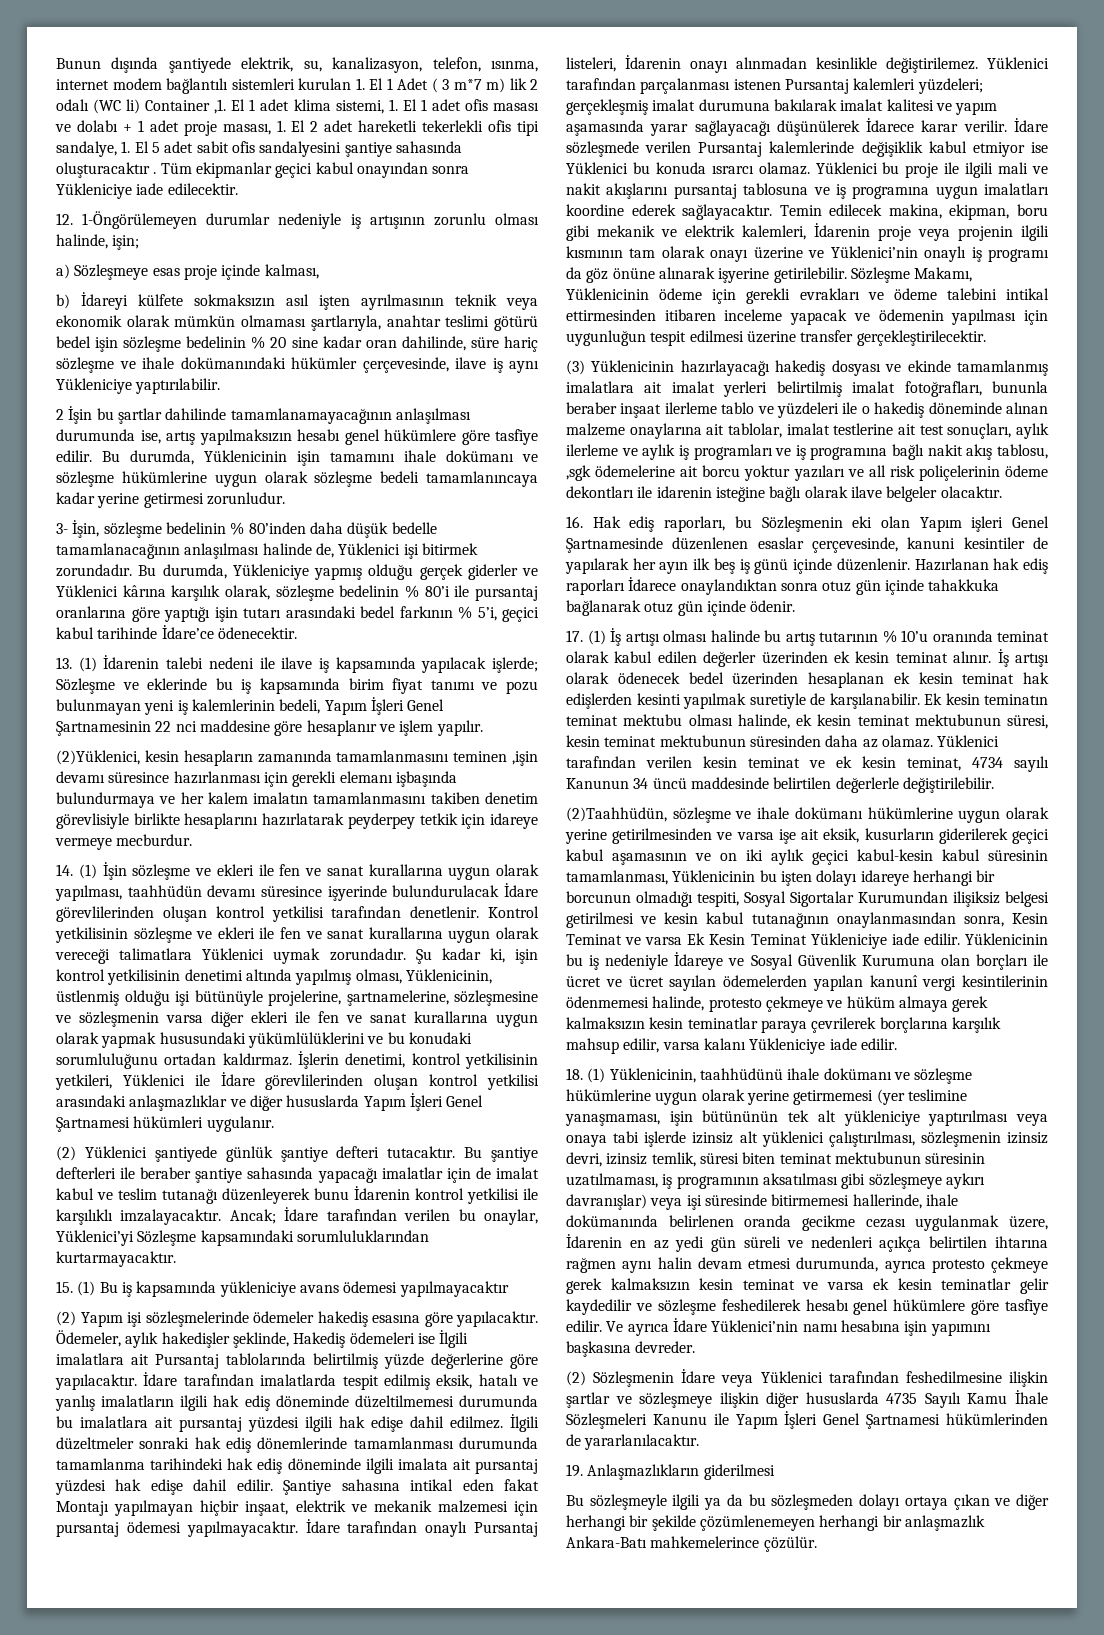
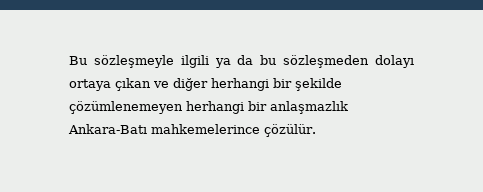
[56,57,538,73] [56,78,538,94] [56,99,539,114] [55,120,539,136] [56,141,462,157] [56,162,470,178] [56,183,238,199] [56,211,540,229] [56,234,140,250] [56,264,319,280] [56,292,538,310] [56,315,538,331] [56,336,538,352] [56,357,539,373] [56,378,221,394] [56,406,471,424] [56,429,538,445] [56,450,538,466] [56,471,538,487] [56,492,285,508] [56,520,437,538] [56,543,478,559] [56,564,538,580] [56,585,538,601] [56,606,539,622] [56,625,297,639] [56,655,538,673] [56,678,539,694] [56,697,445,715] [56,720,483,736] [56,750,538,766] [56,771,457,787] [56,792,538,808] [56,813,538,829] [55,834,193,850] [56,862,539,880] [55,883,539,901] [56,906,539,922] [55,927,539,943] [55,948,538,964] [56,969,492,985] [56,990,538,1006] [55,1011,538,1027] [56,1032,472,1048] [56,1051,538,1069] [55,1072,539,1090] [56,1093,484,1111] [56,1116,274,1132] [56,1146,538,1162] [56,1167,539,1183] [56,1186,538,1204] [56,1207,538,1225] [56,1230,429,1246] [56,1251,176,1267] [56,1281,509,1297] [56,1311,538,1327] [56,1330,469,1348] [56,1353,538,1369] [55,1372,538,1390] [55,1395,538,1411] [56,1414,539,1432] [56,1437,538,1453] [56,1458,538,1474] [55,1479,540,1495] [56,1500,538,1516] [56,1519,538,1537] [566,55,1049,73] [566,78,983,94] [566,99,998,115] [566,118,1048,136] [566,141,1048,157] [566,162,1048,178] [566,183,1049,199] [566,204,1048,220] [566,223,1049,241] [566,246,1049,262] [566,267,973,283] [566,288,1049,304] [566,309,1048,325] [566,330,986,346] [566,360,1048,376] [566,381,1048,397] [566,402,1048,418] [566,423,1049,439] [566,444,1048,460] [566,465,1048,481] [566,486,1002,502] [566,516,1049,532] [566,537,1048,553] [565,558,1048,574] [566,577,1000,595] [566,600,796,616] [566,628,1049,646] [566,649,1049,667] [566,672,1049,688] [566,693,1048,709] [566,714,1048,729] [566,735,1000,748] [566,756,1049,772] [566,777,994,793] [566,807,1049,823] [565,828,1049,844] [566,849,1048,865] [566,870,996,886] [566,891,1049,907] [566,912,1048,928] [566,933,1048,949] [566,952,1048,970] [566,975,1048,991] [566,996,989,1012] [566,1017,1001,1033] [566,1038,897,1054] [566,1068,973,1084] [566,1089,967,1105] [565,1110,1048,1126] [566,1131,1048,1147] [566,1152,986,1167] [566,1173,985,1189] [566,1194,958,1210] [566,1215,1048,1231] [566,1234,1048,1252] [566,1257,1048,1273] [566,1278,1049,1294] [566,1299,1048,1315] [566,1318,991,1336] [566,1341,696,1357] [566,1369,1048,1387] [566,1390,1048,1408] [566,1411,1048,1429] [566,1434,700,1450] [566,1464,775,1480] Bunun dışında şantiyede elektrik, su, kanalizasyon, telefon, ısınma, internet modem bağlantılı sistemleri kurulan 1. El 1 Adet ( 3 m*7 m) lik 2 odalı (WC li) Container ,1. El 1 adet klima sistemi, 1. El 1 adet ofis masası ve dolabı + 1 adet proje masası, 1. El 2 adet hareketli tekerlekli ofis tipi sandalye, 1. El 5 adet sabit ofis sandalyesini şantiye sahasında oluşturacaktır . Tüm ekipmanlar geçici kabul onayından sonra Yükleniciye iade edilecektir. // 12. 1-Öngörülemeyen durumlar nedeniyle iş artışının zorunlu olması halinde, işin; // a) Sözleşmeye esas proje içinde kalması, // b) İdareyi külfete sokmaksızın asıl işten ayrılmasının teknik veya ekonomik olarak mümkün olmaması şartlarıyla, anahtar teslimi götürü bedel işin sözleşme bedelinin % 20 sine kadar oran dahilinde, süre hariç sözleşme ve ihale dokümanındaki hükümler çerçevesinde, ilave iş aynı Yükleniciye yaptırılabilir. // 2 İşin bu şartlar dahilinde tamamlanamayacağının anlaşılması durumunda ise, artış yapılmaksızın hesabı genel hükümlere göre tasfiye edilir. Bu durumda, Yüklenicinin işin tamamını ihale dokümanı ve sözleşme hükümlerine uygun olarak sözleşme bedeli tamamlanıncaya kadar yerine getirmesi zorunludur. // 3- İşin, sözleşme bedelinin % 80’inden daha düşük bedelle tamamlanacağının anlaşılması halinde de, Yüklenici işi bitirmek zorundadır. Bu durumda, Yükleniciye yapmış olduğu gerçek giderler ve Yüklenici kârına karşılık olarak, sözleşme bedelinin % 80’i ile pursantaj oranlarına göre yaptığı işin tutarı arasındaki bedel farkının % 5’i, geçici kabul tarihinde İdare’ce ödenecektir. // 13. (1) İdarenin talebi nedeni ile ilave iş kapsamında yapılacak işlerde; Sözleşme ve eklerinde bu iş kapsamında birim fiyat tanımı ve pozu bulunmayan yeni iş kalemlerinin bedeli, Yapım İşleri Genel Şartnamesinin 22 nci maddesine göre hesaplanır ve işlem yapılır. // (2)Yüklenici, kesin hesapların zamanında tamamlanmasını teminen ,işin devamı süresince hazırlanması için gerekli elemanı işbaşında bulundurmaya ve her kalem imalatın tamamlanmasını takiben denetim görevlisiyle birlikte hesaplarını hazırlatarak peyderpey tetkik için idareye vermeye mecburdur. // 14. (1) İşin sözleşme ve ekleri ile fen ve sanat kurallarına uygun olarak yapılması, taahhüdün devamı süresince işyerinde bulundurulacak İdare görevlilerinden oluşan kontrol yetkilisi tarafından denetlenir. Kontrol yetkilisinin sözleşme ve ekleri ile fen ve sanat kurallarına uygun olarak vereceği talimatlara Yüklenici uymak zorundadır. Şu kadar ki, işin kontrol yetkilisinin denetimi altında yapılmış olması, Yüklenicinin, üstlenmiş olduğu işi bütünüyle projelerine, şartnamelerine, sözleşmesine ve sözleşmenin varsa diğer ekleri ile fen ve sanat kurallarına uygun olarak yapmak hususundaki yükümlülüklerini ve bu konudaki sorumluluğunu ortadan kaldırmaz. İşlerin denetimi, kontrol yetkilisinin yetkileri, Yüklenici ile İdare görevlilerinden oluşan kontrol yetkilisi arasındaki anlaşmazlıklar ve diğer hususlarda Yapım İşleri Genel Şartnamesi hükümleri uygulanır. // (2) Yüklenici şantiyede günlük şantiye defteri tutacaktır. Bu şantiye defterleri ile beraber şantiye sahasında yapacağı imalatlar için de imalat kabul ve teslim tutanağı düzenleyerek bunu İdarenin kontrol yetkilisi ile karşılıklı imzalayacaktır. Ancak; İdare tarafından verilen bu onaylar, Yüklenici’yi Sözleşme kapsamındaki sorumluluklarından kurtarmayacaktır. // 15. (1) Bu iş kapsamında yükleniciye avans ödemesi yapılmayacaktır // (2) Yapım işi sözleşmelerinde ödemeler hakediş esasına göre yapılacaktır. Ödemeler, aylık hakedişler şeklinde, Hakediş ödemeleri ise İlgili imalatlara ait Pursantaj tablolarında belirtilmiş yüzde değerlerine göre yapılacaktır. İdare tarafından imalatlarda tespit edilmiş eksik, hatalı ve yanlış imalatların ilgili hak ediş döneminde düzeltilmemesi durumunda bu imalatlara ait pursantaj yüzdesi ilgili hak edişe dahil edilmez. İlgili düzeltmeler sonraki hak ediş dönemlerinde tamamlanması durumunda tamamlanma tarihindeki hak ediş döneminde ilgili imalata ait pursantaj yüzdesi hak edişe dahil edilir. Şantiye sahasına intikal eden fakat Montajı yapılmayan hiçbir inşaat, elektrik ve mekanik malzemesi için pursantaj ödemesi yapılmayacaktır. İdare tarafından onaylı Pursantaj listeleri, İdarenin onayı alınmadan kesinlikle değiştirilemez. Yüklenici tarafından parçalanması istenen Pursantaj kalemleri yüzdeleri; gerçekleşmiş imalat durumuna bakılarak imalat kalitesi ve yapım aşamasında yarar sağlayacağı düşünülerek İdarece karar verilir. İdare sözleşmede verilen Pursantaj kalemlerinde değişiklik kabul etmiyor ise Yüklenici bu konuda ısrarcı olamaz. Yüklenici bu proje ile ilgili mali ve nakit akışlarını pursantaj tablosuna ve iş programına uygun imalatları koordine ederek sağlayacaktır. Temin edilecek makina, ekipman, boru gibi mekanik ve elektrik kalemleri, İdarenin proje veya projenin ilgili kısmının tam olarak onayı üzerine ve Yüklenici’nin onaylı iş programı da göz önüne alınarak işyerine getirilebilir. Sözleşme Makamı, Yüklenicinin ödeme için gerekli evrakları ve ödeme talebini intikal ettirmesinden itibaren inceleme yapacak ve ödemenin yapılması için uygunluğun tespit edilmesi üzerine transfer gerçekleştirilecektir. // (3) Yüklenicinin hazırlayacağı hakediş dosyası ve ekinde tamamlanmış imalatlara ait imalat yerleri belirtilmiş imalat fotoğrafları, bununla beraber inşaat ilerleme tablo ve yüzdeleri ile o hakediş döneminde alınan malzeme onaylarına ait tablolar, imalat testlerine ait test sonuçları, aylık ilerleme ve aylık iş programları ve iş programına bağlı nakit akış tablosu, ,sgk ödemelerine ait borcu yoktur yazıları ve all risk poliçelerinin ödeme dekontları ile idarenin isteğine bağlı olarak ilave belgeler olacaktır. // 16. Hak ediş raporları, bu Sözleşmenin eki olan Yapım işleri Genel Şartnamesinde düzenlenen esaslar çerçevesinde, kanuni kesintiler de yapılarak her ayın ilk beş iş günü içinde düzenlenir. Hazırlanan hak ediş raporları İdarece onaylandıktan sonra otuz gün içinde tahakkuka bağlanarak otuz gün içinde ödenir. // 17. (1) İş artışı olması halinde bu artış tutarının % 10’u oranında teminat olarak kabul edilen değerler üzerinden ek kesin teminat alınır. İş artışı olarak ödenecek bedel üzerinden hesaplanan ek kesin teminat hak edişlerden kesinti yapılmak suretiyle de karşılanabilir. Ek kesin teminatın teminat mektubu olması halinde, ek kesin teminat mektubunun süresi, kesin teminat mektubunun süresinden daha az olamaz. Yüklenici tarafından verilen kesin teminat ve ek kesin teminat, 4734 sayılı Kanunun 34 üncü maddesinde belirtilen değerlerle değiştirilebilir. // (2)Taahhüdün, sözleşme ve ihale dokümanı hükümlerine uygun olarak yerine getirilmesinden ve varsa işe ait eksik, kusurların giderilerek geçici kabul aşamasının ve on iki aylık geçici kabul-kesin kabul süresinin tamamlanması, Yüklenicinin bu işten dolayı idareye herhangi bir borcunun olmadığı tespiti, Sosyal Sigortalar Kurumundan ilişiksiz belgesi getirilmesi ve kesin kabul tutanağının onaylanmasından sonra, Kesin Teminat ve varsa Ek Kesin Teminat Yükleniciye iade edilir. Yüklenicinin bu iş nedeniyle İdareye ve Sosyal Güvenlik Kurumuna olan borçları ile ücret ve ücret sayılan ödemelerden yapılan kanunî vergi kesintilerinin ödenmemesi halinde, protesto çekmeye ve hüküm almaya gerek kalmaksızın kesin teminatlar paraya çevrilerek borçlarına karşılık mahsup edilir, varsa kalanı Yükleniciye iade edilir. // 18. (1) Yüklenicinin, taahhüdünü ihale dokümanı ve sözleşme hükümlerine uygun olarak yerine getirmemesi (yer teslimine yanaşmaması, işin bütününün tek alt yükleniciye yaptırılması veya onaya tabi işlerde izinsiz alt yüklenici çalıştırılması, sözleşmenin izinsiz devri, izinsiz temlik, süresi biten teminat mektubunun süresinin uzatılmaması, iş programının aksatılması gibi sözleşmeye aykırı davranışlar) veya işi süresinde bitirmemesi hallerinde, ihale dokümanında belirlenen oranda gecikme cezası uygulanmak üzere, İdarenin en az yedi gün süreli ve nedenleri açıkça belirtilen ihtarına rağmen aynı halin devam etmesi durumunda, ayrıca protesto çekmeye gerek kalmaksızın kesin teminat ve varsa ek kesin teminatlar gelir kaydedilir ve sözleşme feshedilerek hesabı genel hükümlere göre tasfiye edilir. Ve ayrıca İdare Yüklenici’nin namı hesabına işin yapımını başkasına devreder. // (2) Sözleşmenin İdare veya Yüklenici tarafından feshedilmesine ilişkin şartlar ve sözleşmeye ilişkin diğer hususlarda 4735 Sayılı Kamu İhale Sözleşmeleri Kanunu ile Yapım İşleri Genel Şartnamesi hükümlerinden de yararlanılacaktır. // 19. Anlaşmazlıkların giderilmesi // -> (69, 60) none

